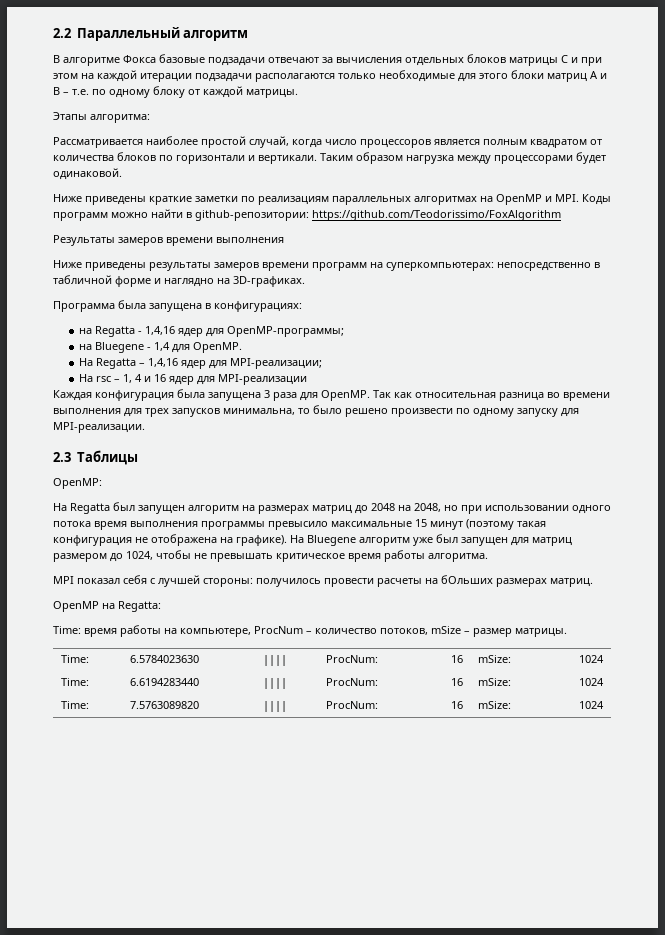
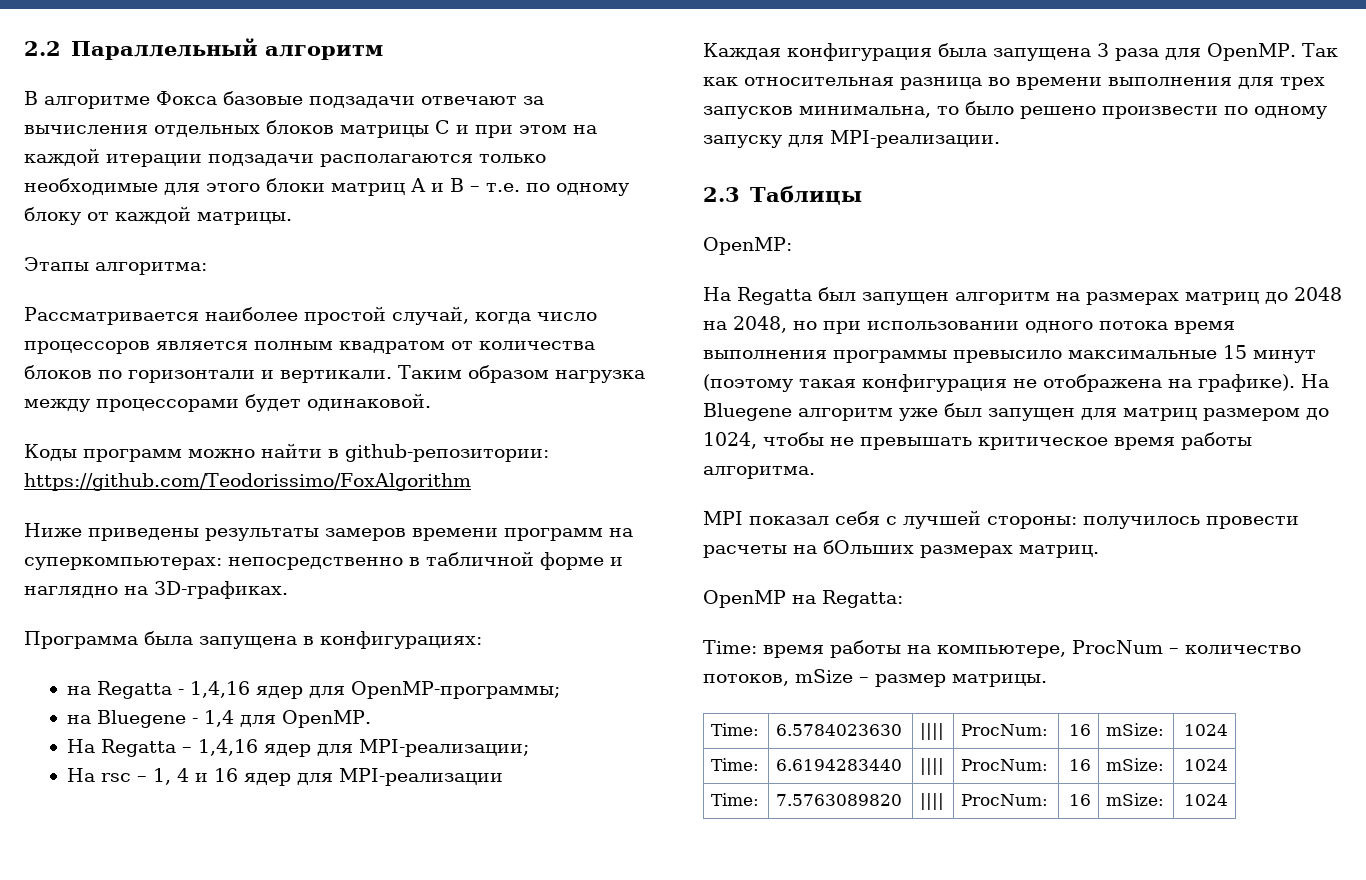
[53,194,579,205] Ниже приведены краткие заметки по реализациям параллельных алгоритмах на OpenMP и MPI. -> (431, 402) none
[53,235,284,246] // Результаты замеров времени выполнения -> (471, 482) none

